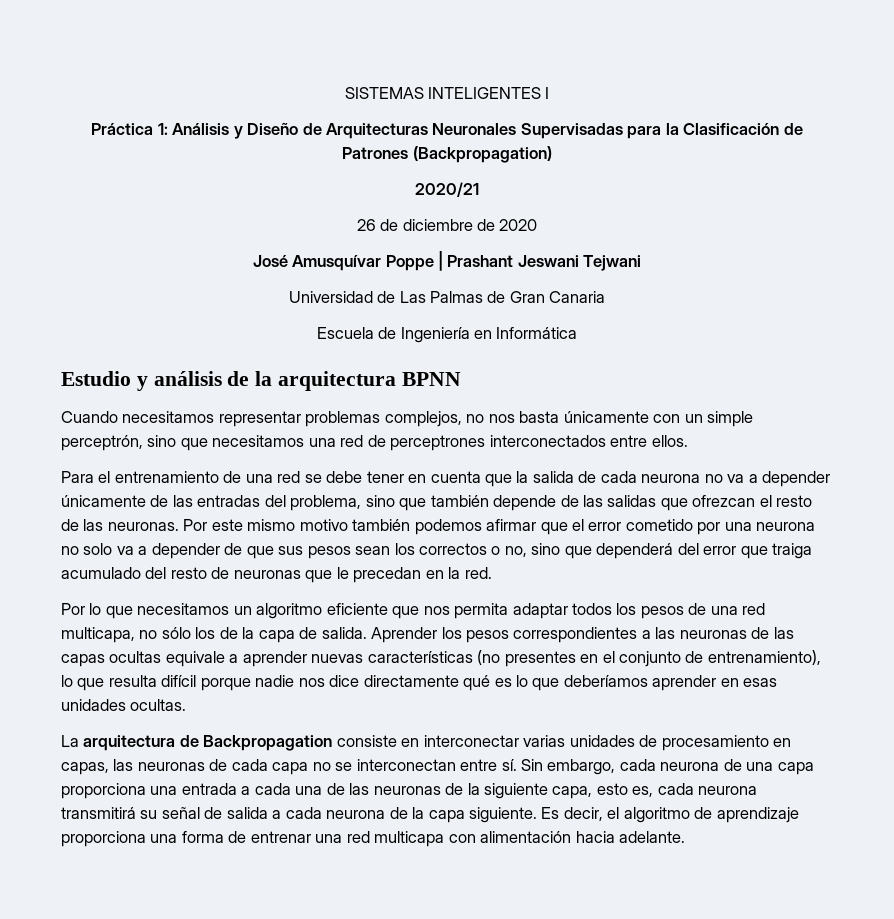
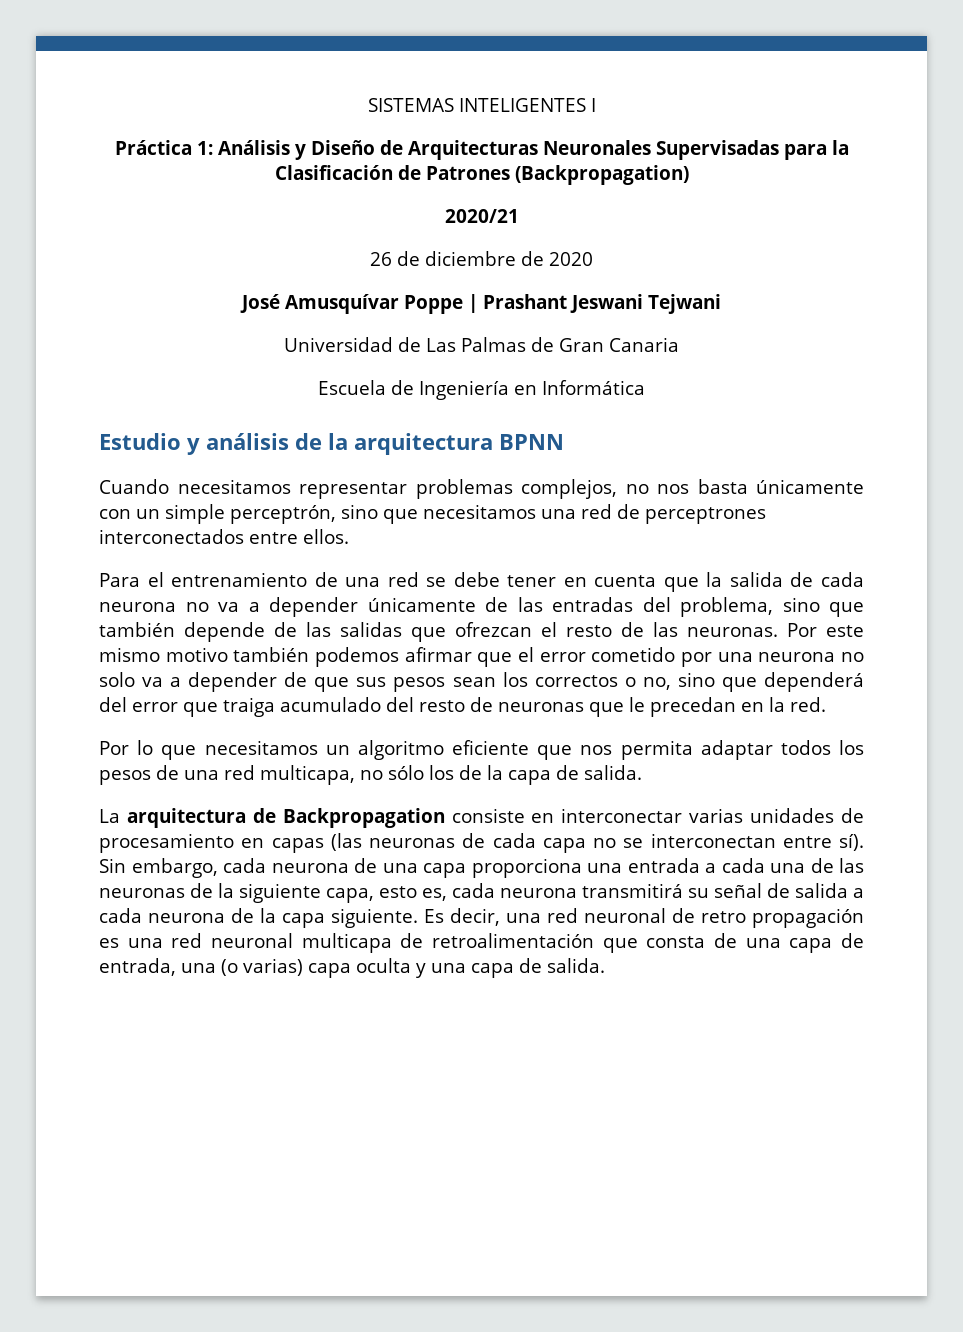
[371,627,794,643] [61,650,821,667] [61,675,778,691] [61,699,187,711] Aprender los pesos correspondientes a las neuronas de las capas ocultas equivale a aprender nuevas características (no presentes en el conjunto de entrenamiento), lo que resulta difícil porque nadie nos dice directamente qué es lo que deberíamos aprender en esas unidades ocultas. -> (642, 772) none
[61,759,134,775] capas, las -> [271,833,362,853] capas (las
[501,759,517,771] sí. -> [839,834,864,851] sí).
[607,807,799,823] [61,831,686,847] el algoritmo de aprendizaje proporciona una forma de entrenar una red multicapa con alimentación hacia adelante. -> [506,908,864,928] [99,933,864,953] [99,958,605,978] una red neuronal de retro propagación es una red neuronal multicapa de retroalimentación que consta de una capa de entrada, una (o varias) capa oculta y una capa de salida.

